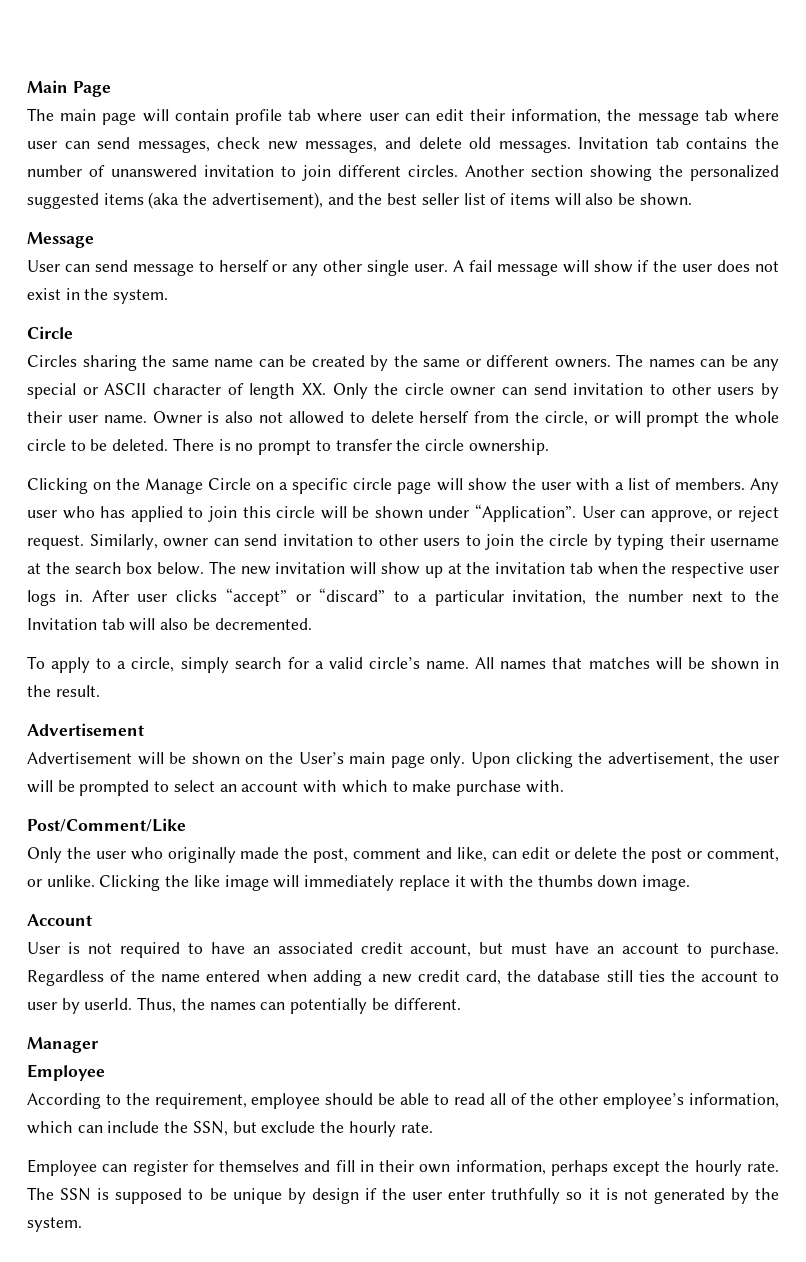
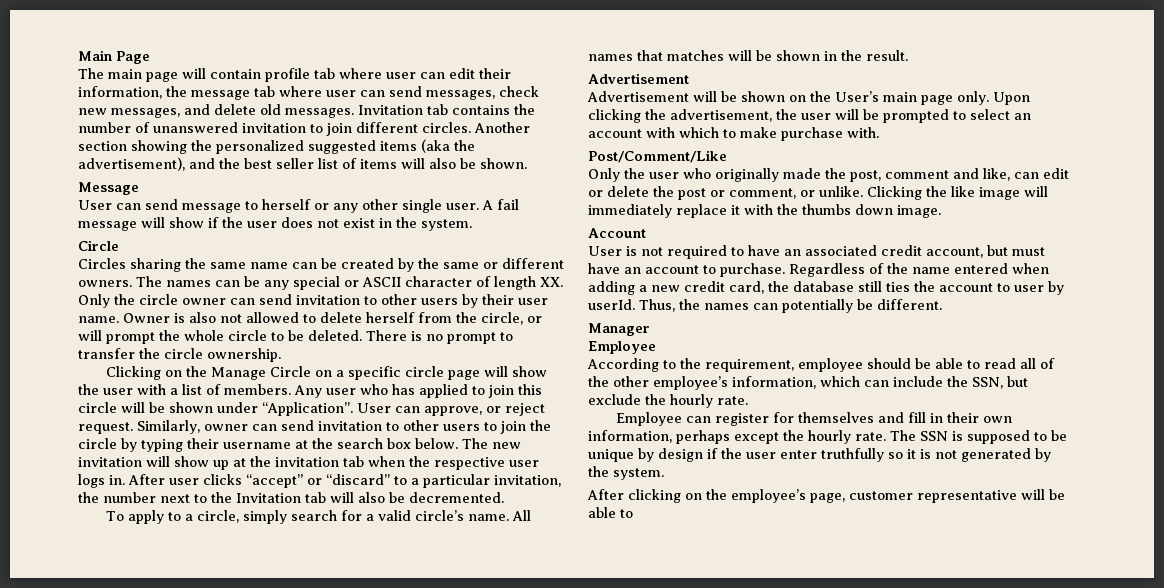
(82, 1224) none -> [587,489,1065,503] [588,507,633,518] // After clicking on the employee’s page, customer representative will be able to

